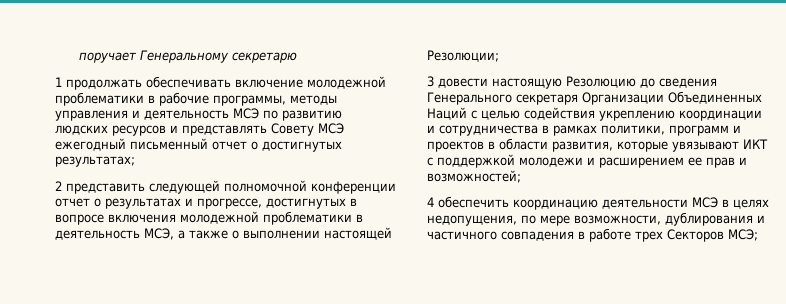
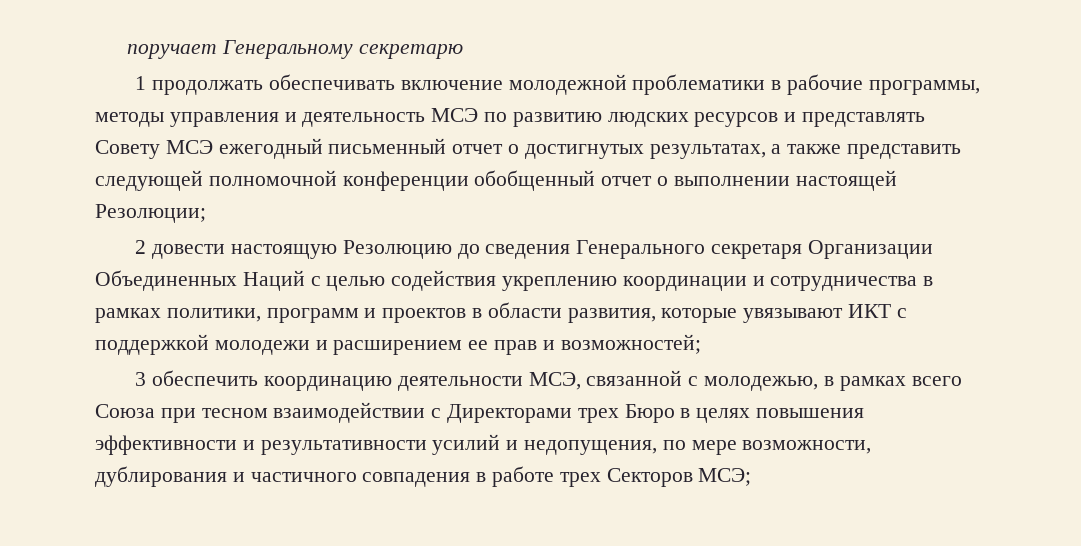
[55,156,135,167] [55,181,62,191] результатах; // 2 -> [649,144,842,159] результатах, а также
[55,198,357,209] [55,211,363,225] [55,228,239,240] отчет о результатах и прогрессе, достигнутых в вопросе включения молодежной проблематики в деятельность МСЭ, а также о -> [474,170,669,191] обобщенный отчет о
[427,76,434,87] 3 -> [135,240,147,254] 2
[427,197,434,207] 4 -> [135,372,147,386] 3
[692,197,769,209] МСЭ в целях -> [528,370,962,391] [95,402,865,423] [95,434,519,455] МСЭ, связанной с молодежью, в рамках всего Союза при тесном взаимодействии с Директорами трех Бюро в целях повышения эффективности и результативности усилий и

